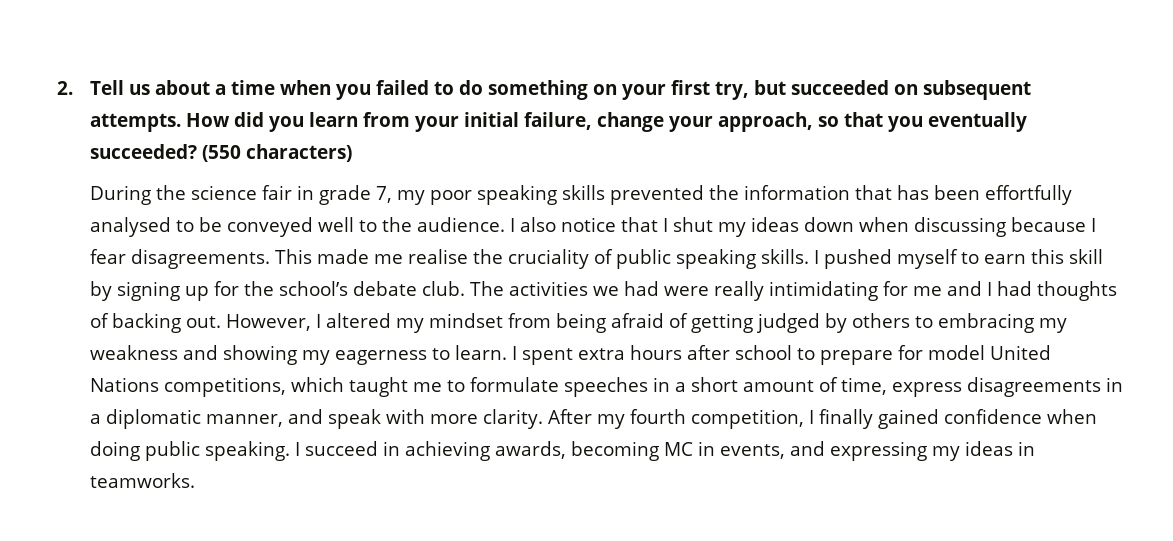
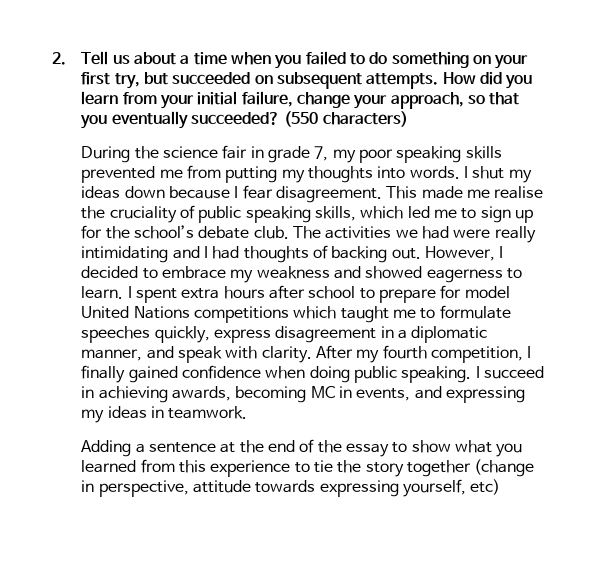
[709,185,1073,205] [90,217,659,237] the information that has been effortfully analysed to be conveyed well to the audience. I also notice that -> [159,165,460,183] me from putting my thoughts into words.
[859,217,1007,237] when discussing -> (165, 192) none
[131,249,271,269] disagreements. -> [276,186,383,203] disagreement.
[761,249,1104,269] [90,281,181,301] skills. I pushed myself to earn this skill by signing -> [315,206,511,223] skills, which led me to sign
[883,281,943,296] for me -> (169, 254) none
[326,313,1035,333] altered my mindset from being afraid of getting judged by others to embracing -> [81,266,227,279] decided to embrace
[223,345,331,365] showing my -> [365,266,423,279] showed
[164,377,287,397] competitions, -> [194,306,290,323] competitions
[653,377,1102,397] in a short amount of time, express disagreements -> [154,326,377,343] quickly, express disagreement
[430,414,479,424] more -> (258, 352) none
[90,473,196,488] teamworks. -> [168,406,248,419] [81,439,523,457] [81,459,535,477] [81,479,501,497] teamwork. // Adding a sentence at the end of the essay to show what you learned from this experience to tie the story together (change in perspective, attitude towards expressing yourself, etc)

